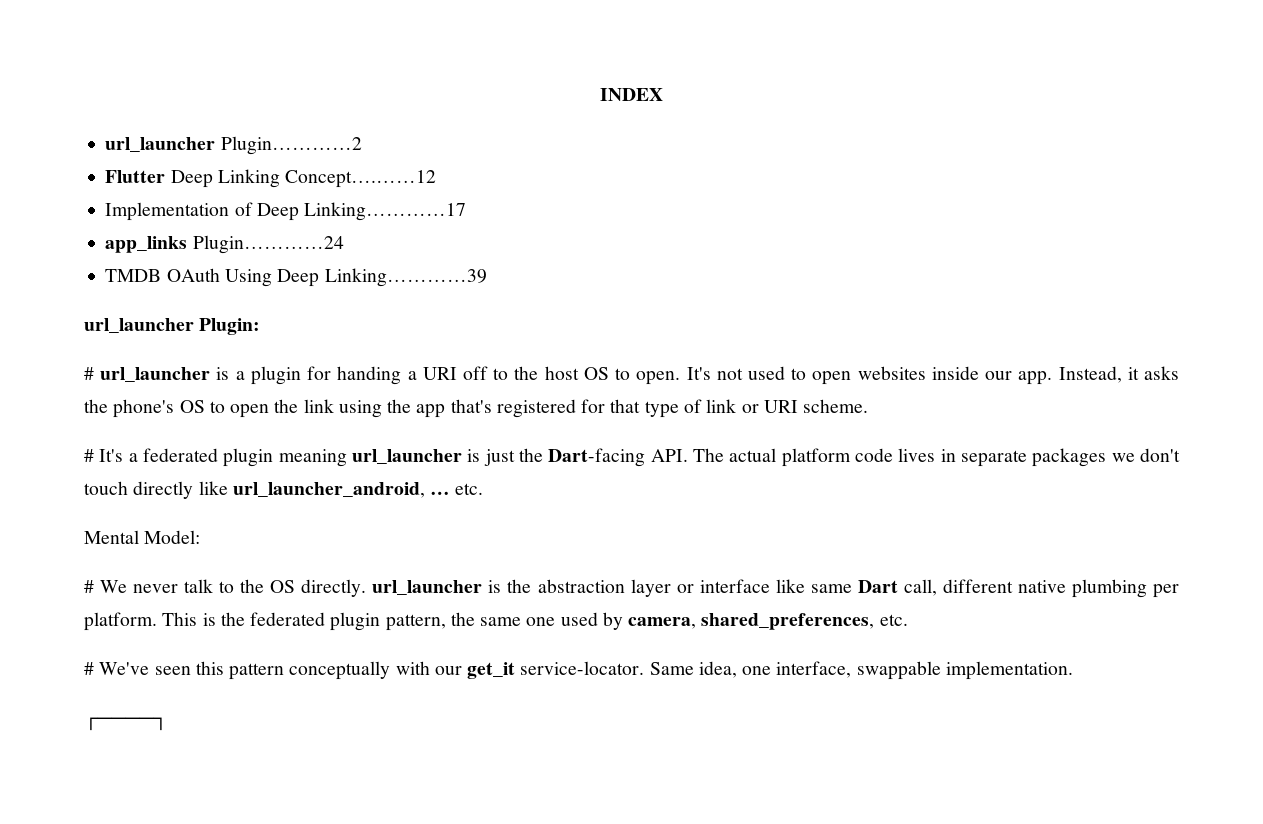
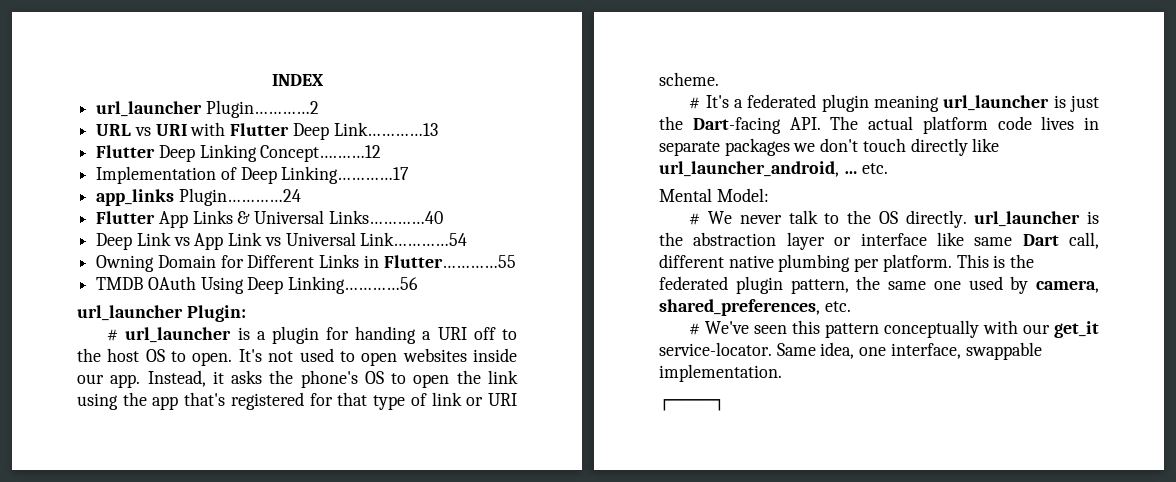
(362, 145) none -> [96,122,438,140] // URL vs URI with Flutter Deep Link…………13
(344, 244) none -> [96,210,443,228] [96,232,468,250] [96,254,516,272] // Flutter App Links & Universal Links…………40 // Deep Link vs App Link vs Universal Link…………54 // Owning Domain for Different Links in Flutter…………55
[324,268,487,287] Linking…………39 -> [288,276,419,294] Linking…………56

